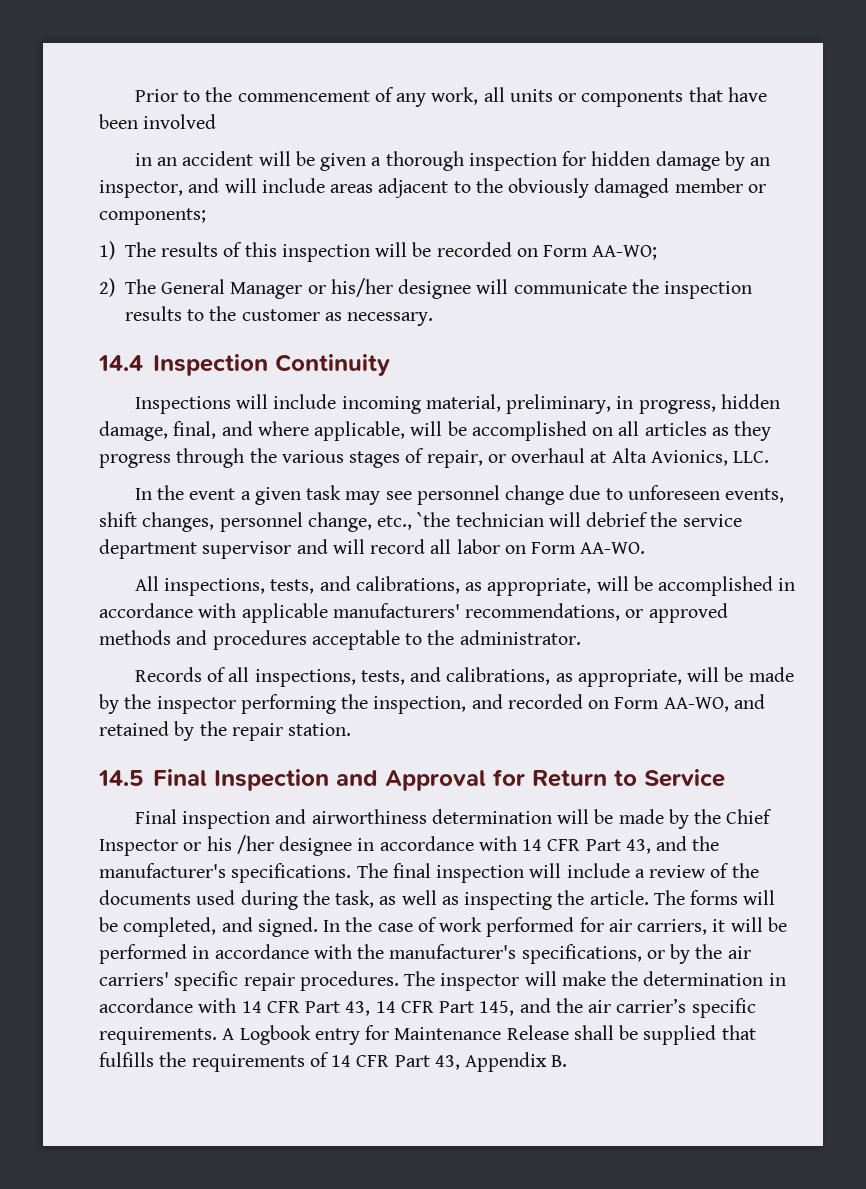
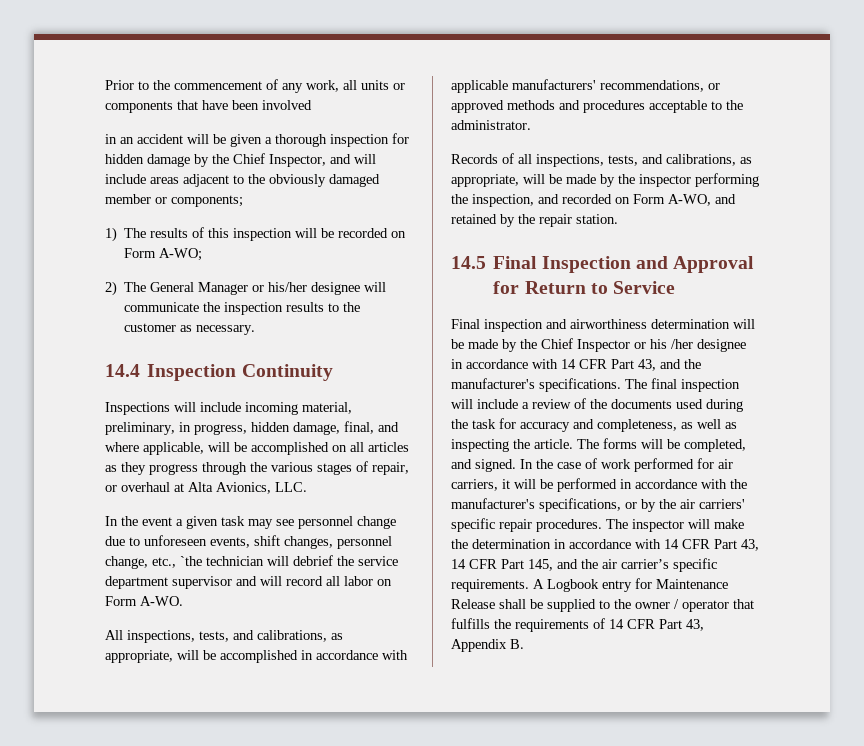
[750,157,771,166] [99,180,183,198] an inspector, -> [212,153,326,167] the Chief Inspector,
[592,245,658,260] AA-WO; -> [159,248,203,261] A-WO;
[580,542,646,554] AA-WO. -> [140,596,183,606] A-WO.
[663,697,729,712] AA-WO, -> [668,194,711,206] A-WO,
[335,890,375,908] task, -> [472,418,677,432] task for accuracy and completeness,
(717, 1035) none -> [599,599,729,612] to the owner / operator

